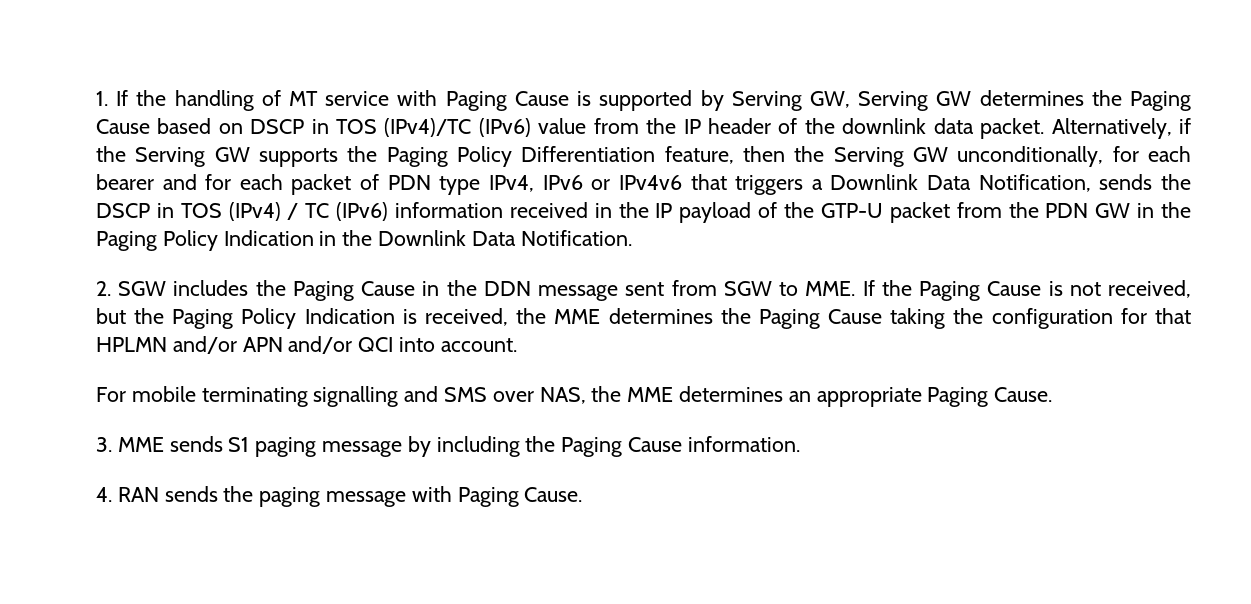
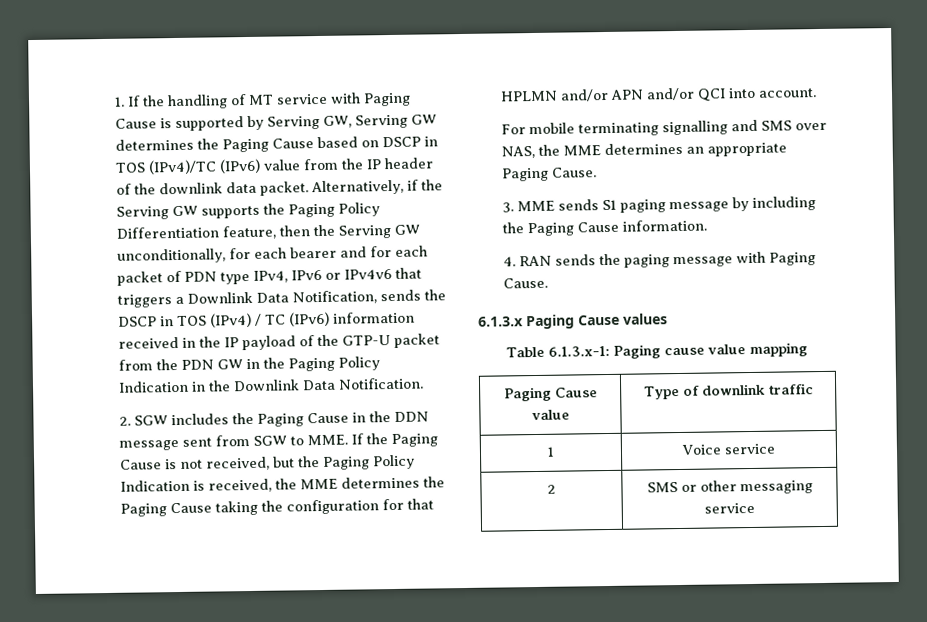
(583, 494) none -> [478,313,668,330] [506,342,808,359] [503,386,598,402] [530,409,570,421] [643,383,814,400] [547,446,555,457] [681,443,776,455] [547,484,556,494] [646,480,813,495] [704,502,755,514] // 6.1.3.x Paging Cause values // Table 6.1.3.x-1: Paging cause value mapping // Paging Cause value | Type of downlink traffic // 1 | Voice service // 2 | SMS or other messaging service

